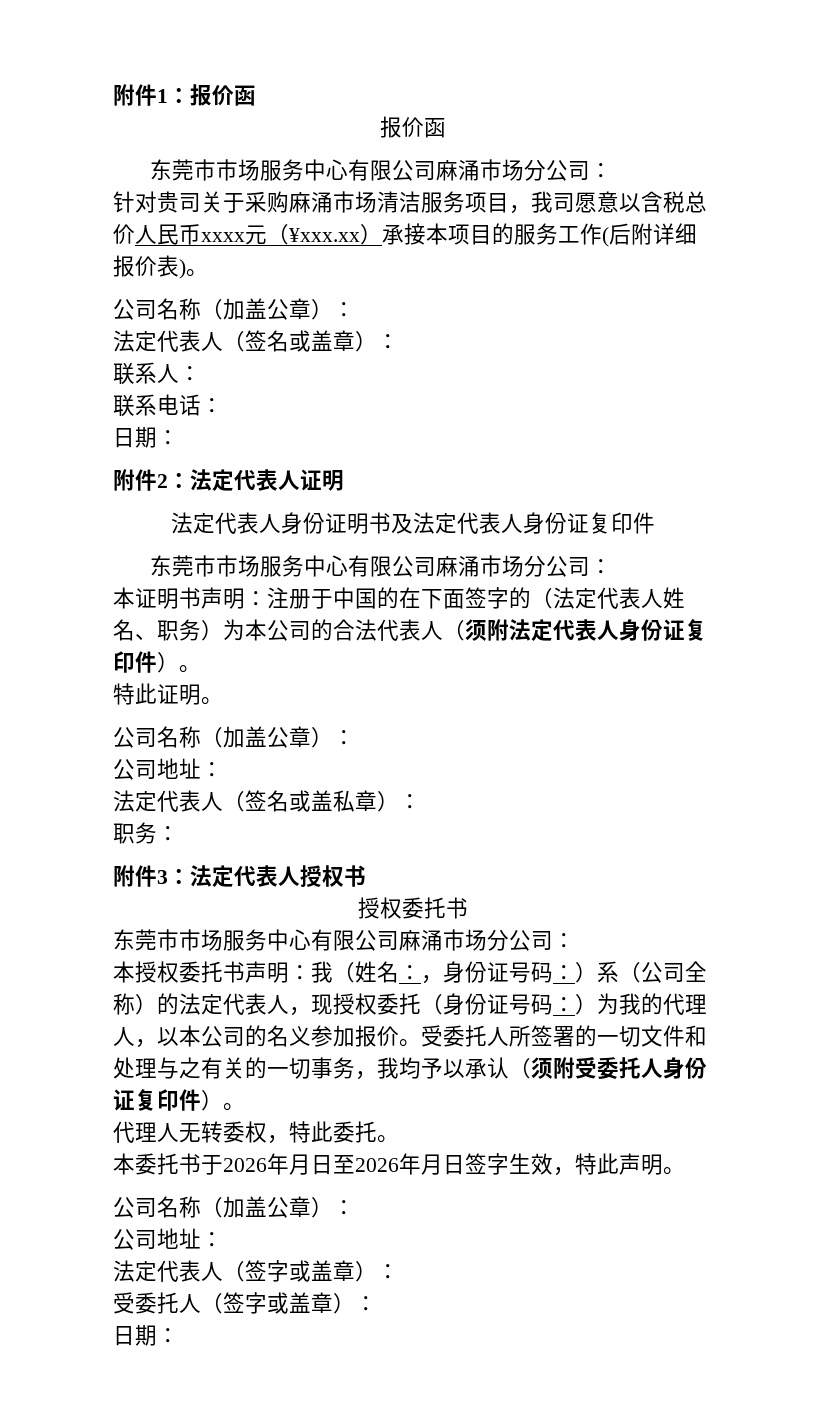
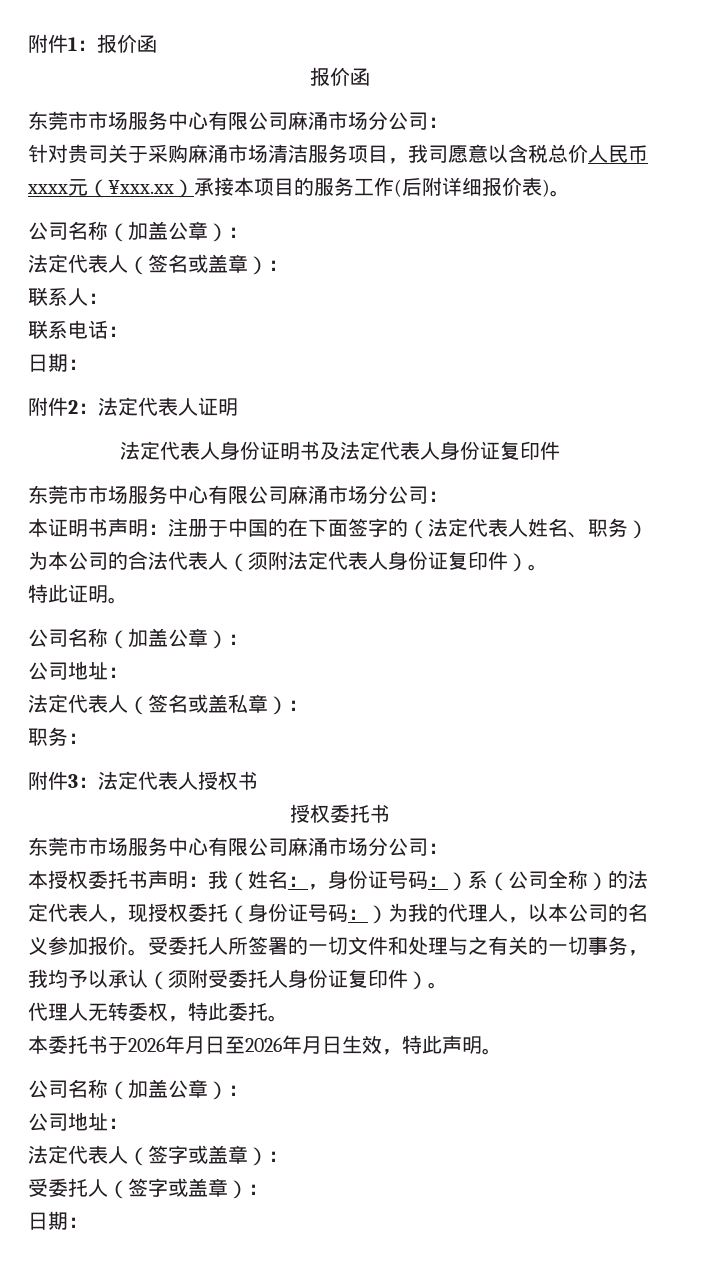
[465,1153,509,1175] 签字 -> (342, 1045) none

